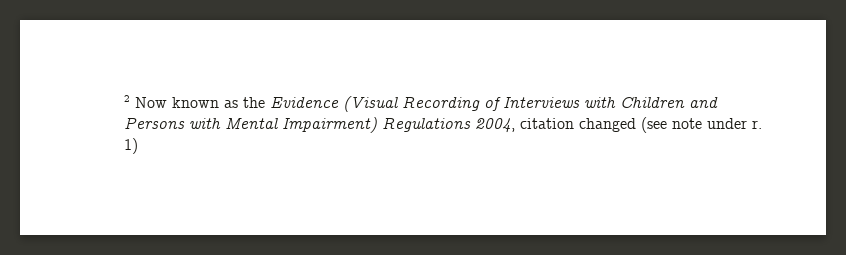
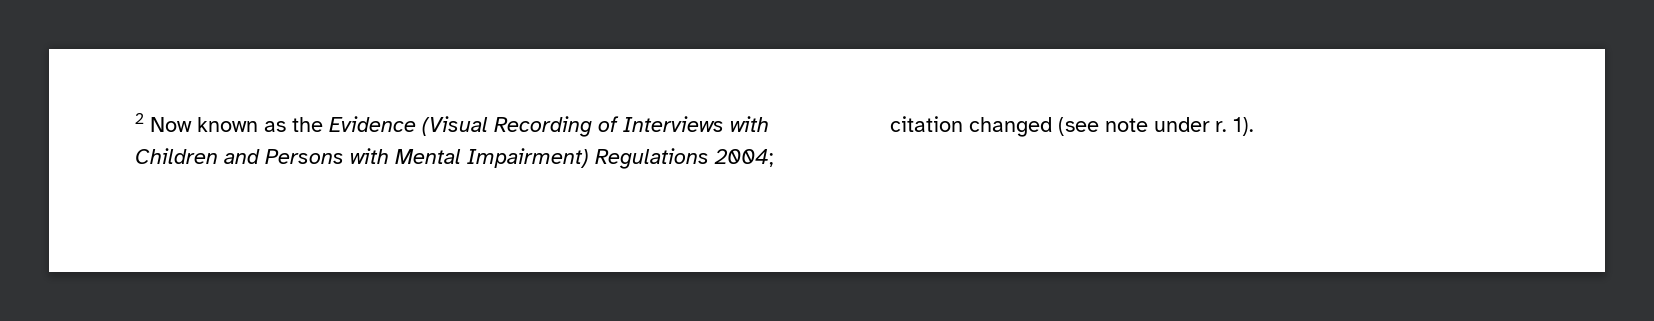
[474,118,515,133] 2004, -> [714,149,775,167] 2004;
[123,138,138,154] 1) -> [1233,117,1255,136] 1).

